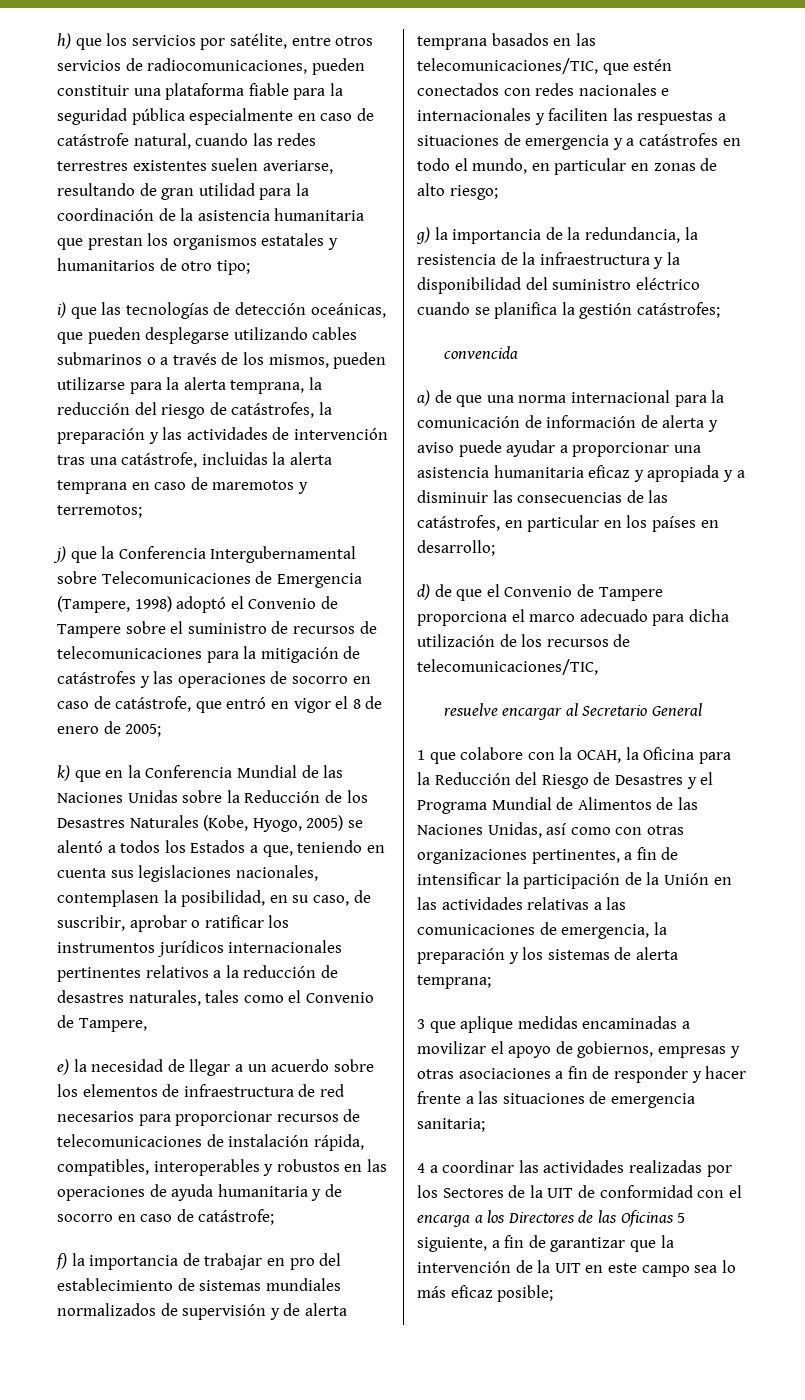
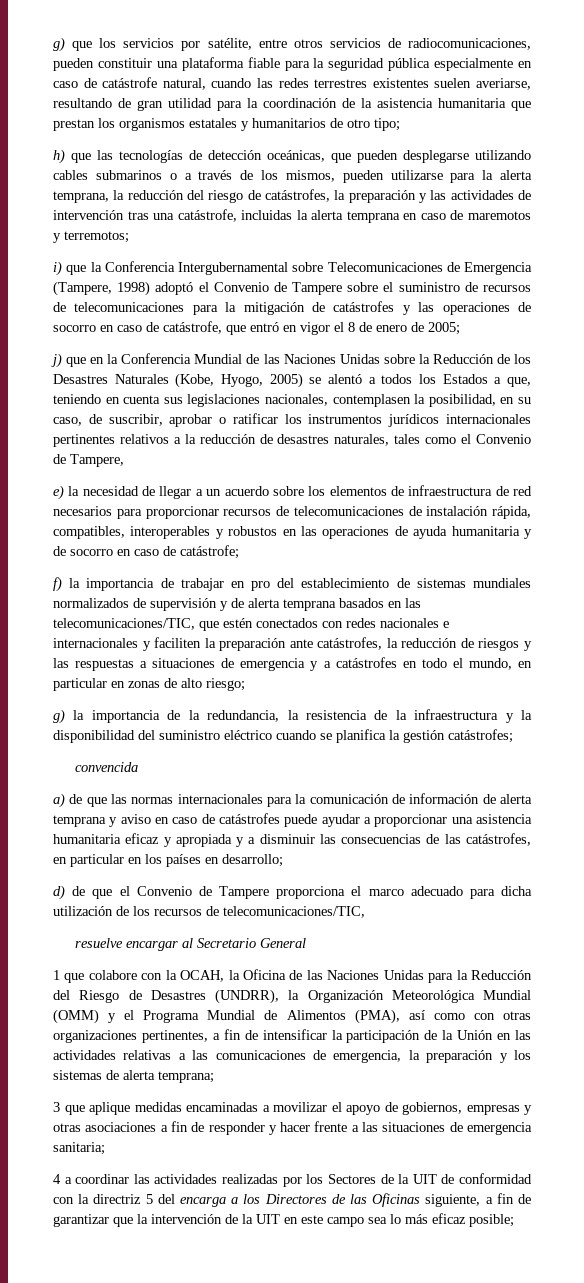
[57,33,71,49] h) -> [53,37,65,52] g)
[57,302,66,318] i) -> [53,149,65,164] h)
[53,546,66,563] j) -> [53,261,62,276] i)
[57,765,70,781] k) -> [51,353,62,368] j)
(609, 114) none -> [204,637,532,651] la preparación ante catástrofes, la reducción de riesgos y
[486,390,670,403] una norma internacional -> [111,794,263,804] las normas internacionales
(705, 421) none -> [53,815,106,827] temprana
(454, 447) none -> [155,813,280,824] en caso de catástrofes
(695, 753) none -> [289,970,424,980] de las Naciones Unidas
(683, 780) none -> [215,989,531,1004] [53,1009,99,1024] (UNDRR), la Organización Meteorológica Mundial (OMM)
[656,797,698,810] [417,822,542,838] de las Naciones Unidas, -> [354,1009,400,1024] (PMA),
[728,1185,742,1198] el -> [78,1194,175,1204] la directriz 5 del
[677,1213,686,1223] 5 -> (421, 1200) none

